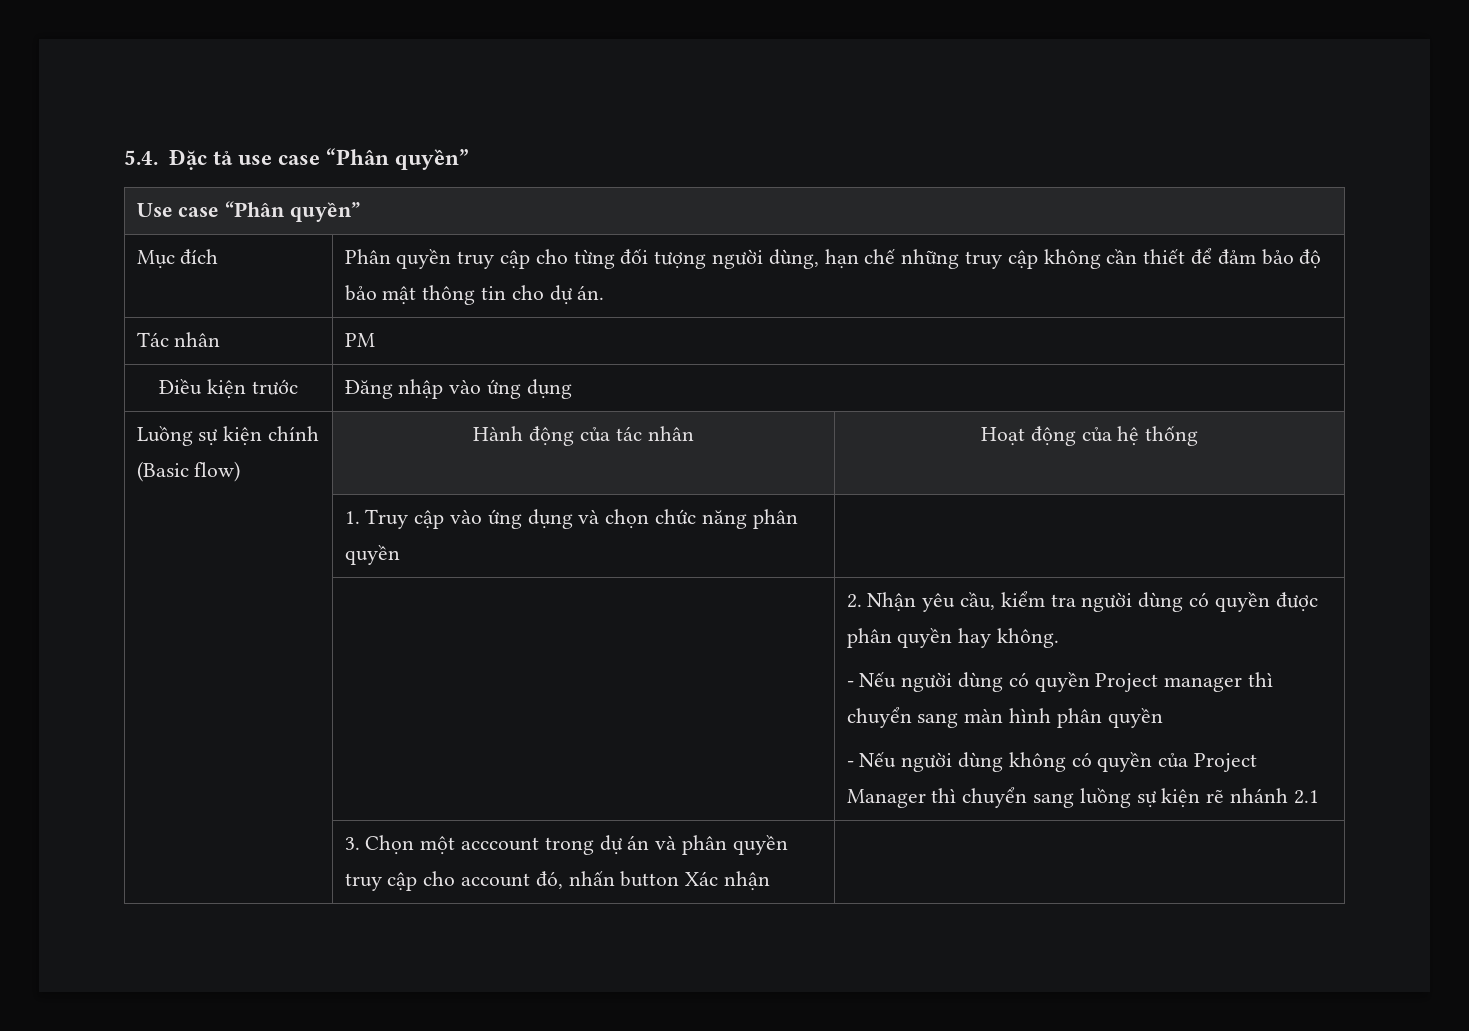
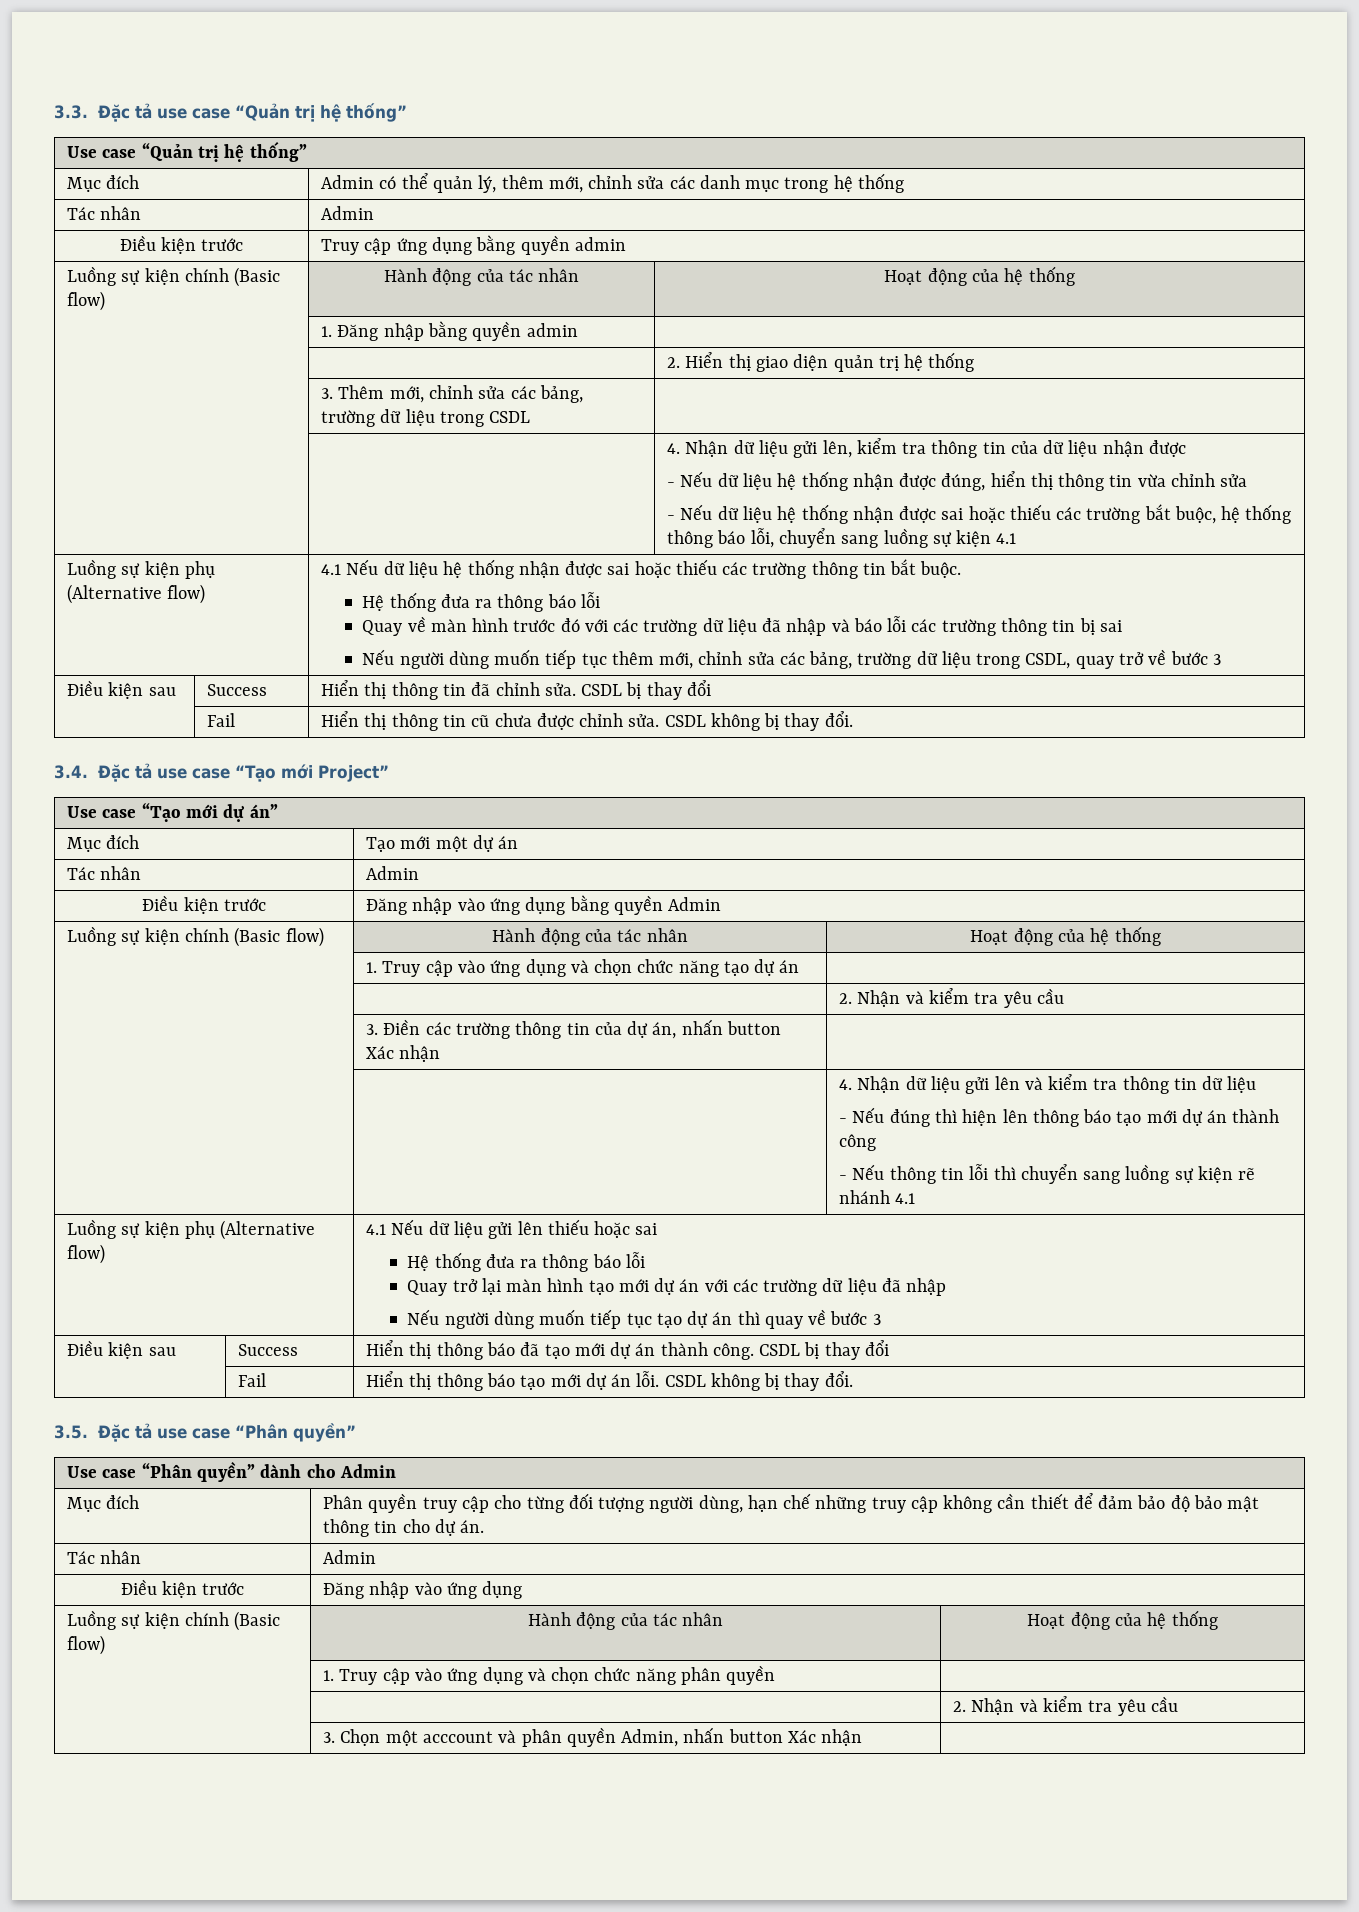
[124,150,158,165] 5.4. -> [54,103,407,122] [67,142,307,162] [67,175,140,192] [321,173,904,193] [67,206,142,220] [321,206,375,220] [119,235,244,254] [321,235,626,255] [67,266,281,287] [67,291,106,311] [383,268,580,286] [884,266,1075,286] [321,321,578,341] [667,352,975,372] [321,385,583,403] [321,409,531,427] [667,438,1186,458] [667,471,1248,491] [667,504,1292,524] [667,528,1017,548] [67,559,215,579] [67,584,206,604] [321,559,962,579] [362,592,600,612] [362,616,1122,636] [362,649,1221,669] [67,680,176,699] [207,684,268,696] [321,680,711,700] [207,713,236,727] [321,711,853,731] [54,763,389,782] [67,803,278,822] [67,835,140,852] [366,835,519,852] [67,866,142,880] [366,866,420,880] [142,895,266,914] [366,895,722,915] [67,926,324,947] [492,928,688,946] [970,926,1161,946] [366,959,800,977] [839,988,1064,1008] [366,1019,781,1039] [366,1045,441,1062] [839,1074,1257,1094] [839,1107,1280,1127] [839,1134,877,1151] [839,1164,1256,1184] [839,1190,916,1204] [67,1219,316,1240] [67,1244,106,1264] [366,1219,658,1239] [407,1252,645,1272] [407,1278,947,1296] [407,1309,881,1329] [67,1340,176,1359] [238,1344,299,1356] [366,1340,889,1360] [238,1373,267,1387] [366,1371,853,1391] [54,1425,88,1439] 3.3. Đặc tả use case “Quản trị hệ thống” // Use case “Quản trị hệ thống” // Mục đích | Admin có thể quản lý, thêm mới, chỉnh sửa các danh mục trong hệ thống // Tác nhân | Admin // Điều kiện trước | Truy cập ứng dụng bằng quyền admin // Luồng sự kiện chính (Basic flow) | Hành động của tác nhân | Hoạt động của hệ thống // | 1. Đăng nhập bằng quyền admin | // | | 2. Hiển thị giao diện quản trị hệ thống // | 3. Thêm mới, chỉnh sửa các bảng, trường dữ liệu trong CSDL | // | | 4. Nhận dữ liệu gửi lên, kiểm tra thông tin của dữ liệu nhận được // - Nếu dữ liệu hệ thống nhận được đúng, hiển thị thông tin vừa chỉnh sửa // - Nếu dữ liệu hệ thống nhận được sai hoặc thiếu các trường bắt buộc, hệ thống thông báo lỗi, chuyển sang luồng sự kiện 4.1 // Luồng sự kiện phụ (Alternative flow) | 4.1 Nếu dữ liệu hệ thống nhận được sai hoặc thiếu các trường thông tin bắt buộc. // Hệ thống đưa ra thông báo lỗi // Quay về màn hình trước đó với các trường dữ liệu đã nhập và báo lỗi các trường thông tin bị sai // Nếu người dùng muốn tiếp tục thêm mới, chỉnh sửa các bảng, trường dữ liệu trong CSDL, quay trở về bước 3 // Điều kiện sau | Success | Hiển thị thông tin đã chỉnh sửa. CSDL bị thay đổi // | Fail | Hiển thị thông tin cũ chưa được chỉnh sửa. CSDL không bị thay đổi. // 3.4. Đặc tả use case “Tạo mới Project” // Use case “Tạo mới dự án” // Mục đích | Tạo mới một dự án // Tác nhân | Admin // Điều kiện trước | Đăng nhập vào ứng dụng bằng quyền Admin // Luồng sự kiện chính (Basic flow) | Hành động của tác nhân | Hoạt động của hệ thống // | 1. Truy cập vào ứng dụng và chọn chức năng tạo dự án | // | | 2. Nhận và kiểm tra yêu cầu // | 3. Điền các trường thông tin của dự án, nhấn button Xác nhận | // | | 4. Nhận dữ liệu gửi lên và kiểm tra thông tin dữ liệu // - Nếu đúng thì hiện lên thông báo tạo mới dự án thành công // - Nếu thông tin lỗi thì chuyển sang luồng sự kiện rẽ nhánh 4.1 // Luồng sự kiện phụ (Alternative flow) | 4.1 Nếu dữ liệu gửi lên thiếu hoặc sai // Hệ thống đưa ra thông báo lỗi // Quay trở lại màn hình tạo mới dự án với các trường dữ liệu đã nhập // Nếu người dùng muốn tiếp tục tạo dự án thì quay về bước 3 // Điều kiện sau | Success | Hiển thị thông báo đã tạo mới dự án thành công. CSDL bị thay đổi // | Fail | Hiển thị thông báo tạo mới dự án lỗi. CSDL không bị thay đổi. // 3.5.
(360, 212) none -> [260,1464,396,1478] dành cho Admin
[344,333,375,347] PM -> [323,1550,377,1564] Admin
[922,591,1318,612] [846,628,1059,648] [846,672,1273,692] [846,707,1163,728] [846,752,1257,772] [846,787,1319,808] [344,835,788,855] [344,871,563,891] yêu cầu, kiểm tra người dùng có quyền được phân quyền hay không. // - Nếu người dùng có quyền Project manager thì chuyển sang màn hình phân quyền // - Nếu người dùng không có quyền của Project Manager thì chuyển sang luồng sự kiện rẽ nhánh 2.1 // | 3. Chọn một acccount trong dự án và phân quyền truy cập cho account đó, -> [1019,1696,1178,1716] [323,1727,679,1747] và kiểm tra yêu cầu // | 3. Chọn một acccount và phân quyền Admin,

